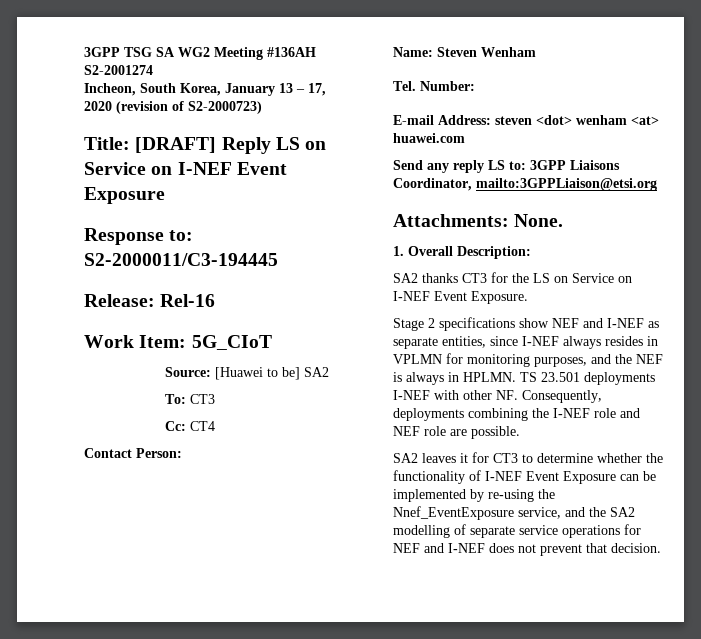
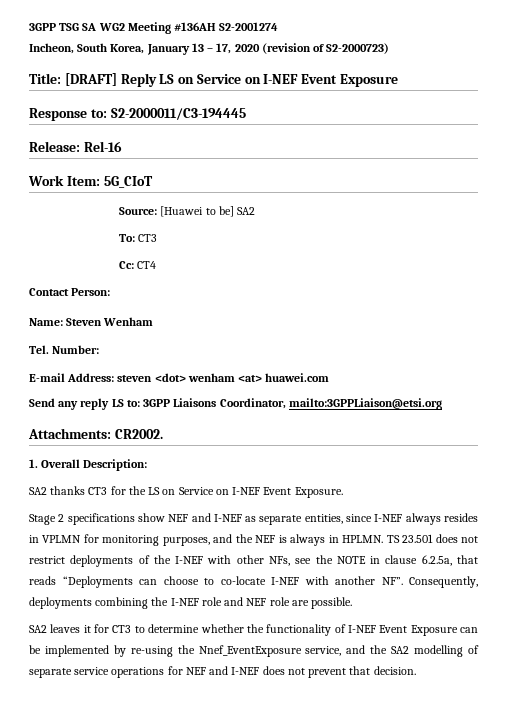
[514,214,564,227] None. -> [114,429,163,439] CR2002.
[584,372,655,385] [393,390,518,400] deployments I-NEF with other NF. -> [435,534,478,543] [29,555,478,567] [29,576,403,588] does not restrict deployments of the I-NEF with other NFs, see the NOTE in clause 6.2.5a, that reads “Deployments can choose to co-locate I-NEF with another NF”.

